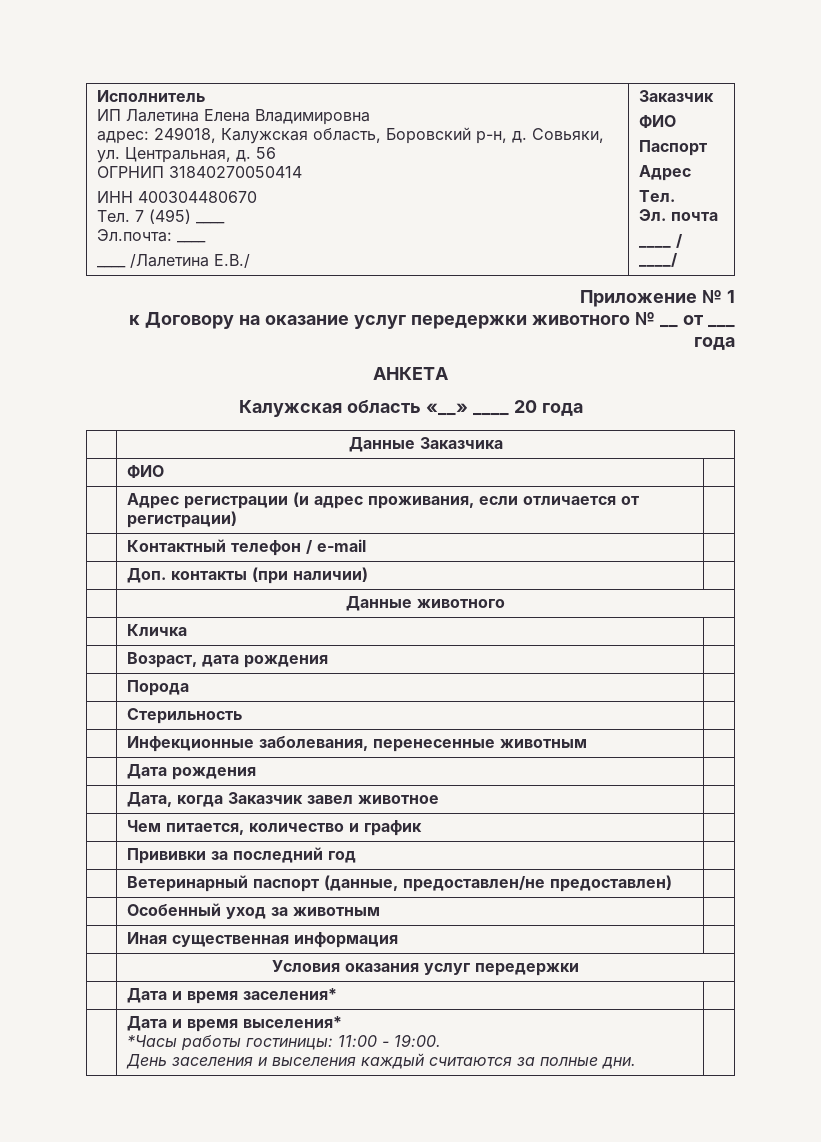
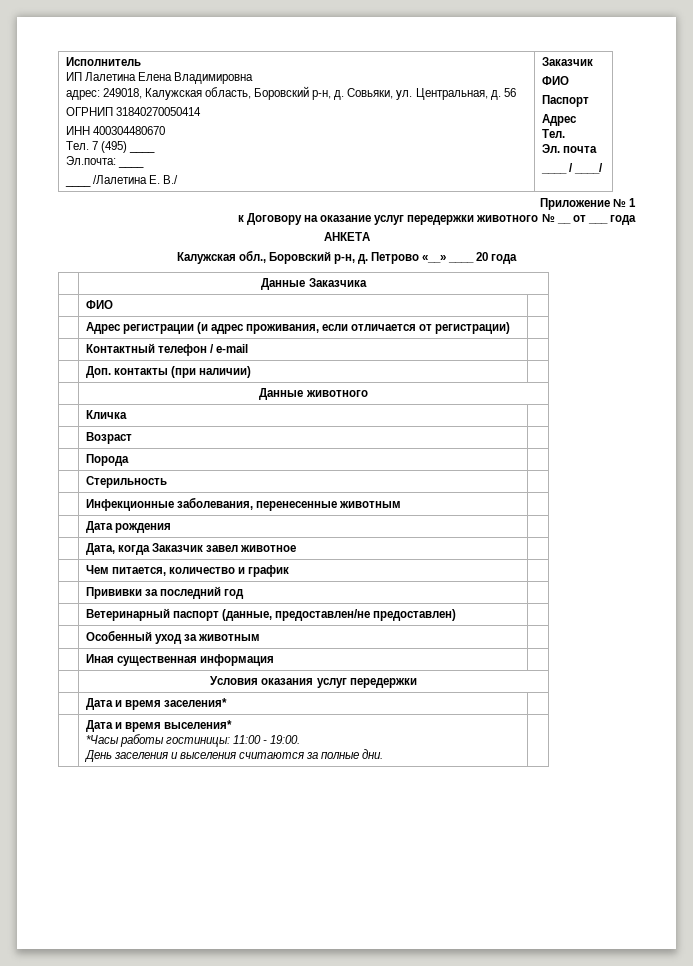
[213,254,250,268] Е.В./ -> [148,175,178,184] Е. В./
[346,400,421,413] область -> [238,250,420,264] обл., Боровский р-н, д. Петрово
[126,652,328,668] Возраст, дата рождения -> [85,432,132,444] Возраст
[360,1053,424,1069] каждый -> (236, 755) none

